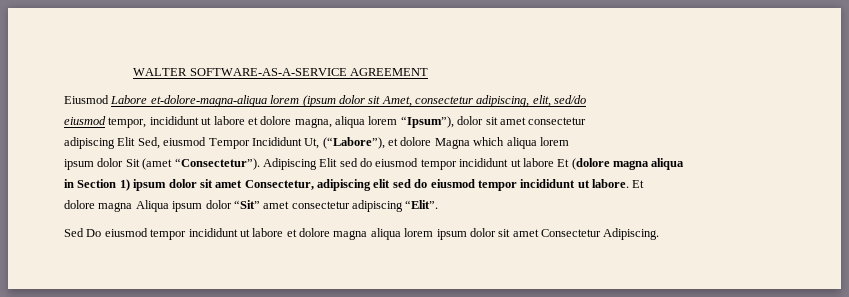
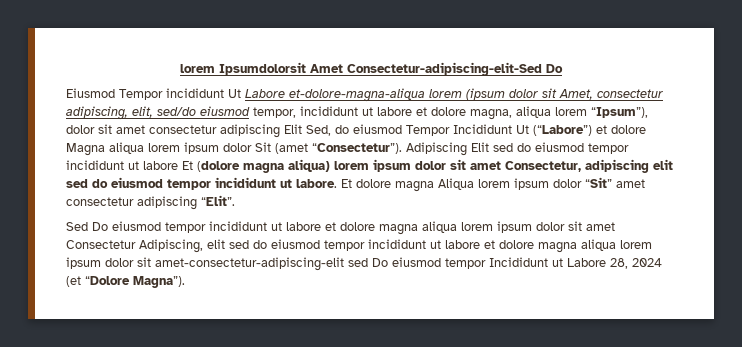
[133,68,429,76] [64,95,109,104] WALTER SOFTWARE-AS-A-SERVICE AGREEMENT // Eiusmod -> [180,62,563,76] [66,88,241,100] lorem Ipsumdolorsit Amet Consectetur-adipiscing-elit-Sed Do // Eiusmod Tempor incididunt Ut
(587, 99) // -> (196, 111) none
(587, 121) // -> (217, 129) none
(160, 143) none -> [335,125,349,134] do
[304,137,385,149] Ut, (“Labore”), -> [516,125,592,136] Ut (“Labore”)
[473,137,569,149] which aliqua lorem // -> [109,142,180,154] aliqua lorem
[651,158,685,170] [64,179,130,191] aliqua // in Section 1) -> [288,159,369,172] aliqua) lorem
(645, 184) // -> (352, 183) none
(169, 206) none -> [478,179,510,188] lorem
[603,228,660,240] Adipiscing. -> [139,239,652,253] [66,257,662,271] [66,276,185,288] Adipiscing, elit sed do eiusmod tempor incididunt ut labore et dolore magna aliqua lorem ipsum dolor sit amet-consectetur-adipiscing-elit sed Do eiusmod tempor Incididunt ut Labore 28, 2024 (et “Dolore Magna”).

